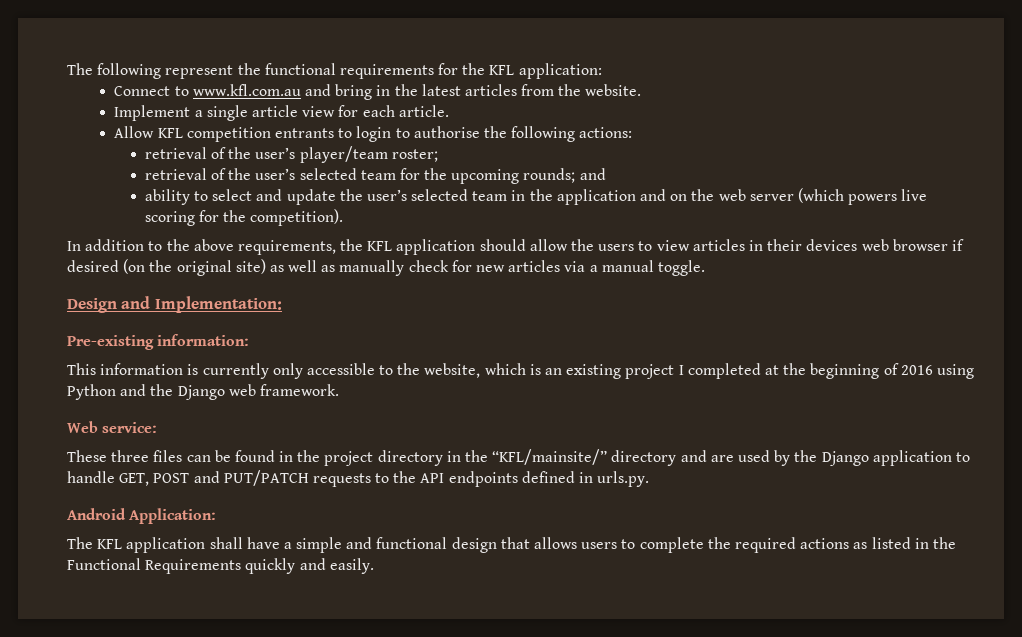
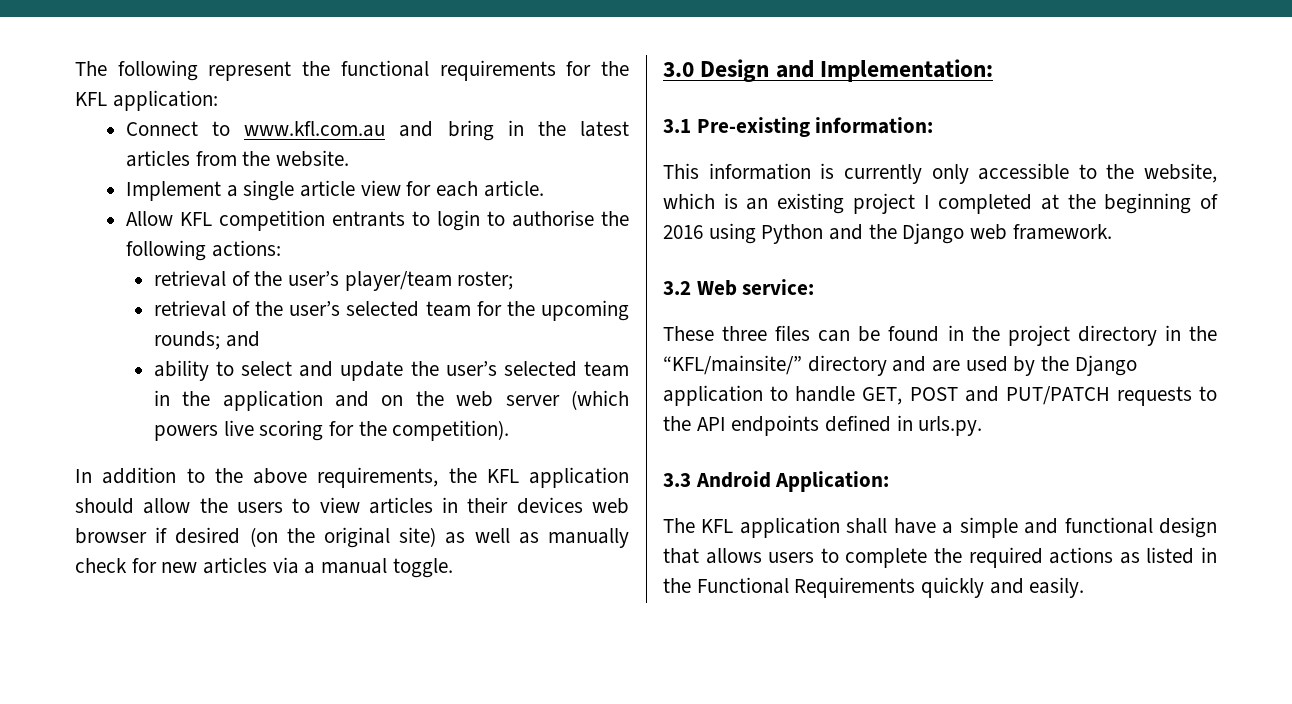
(705, 268) none -> [663,62,694,77] 3.0
(282, 304) none -> [663,119,691,133] 3.1
(339, 390) none -> [663,281,691,295] 3.2
(650, 479) none -> [663,473,691,487] 3.3

